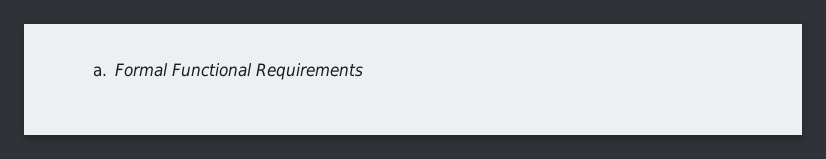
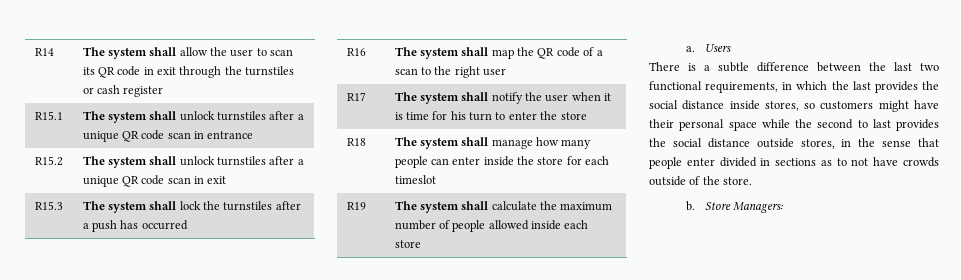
[93,63,364,80] a. Formal Functional Requirements -> [34,48,54,56] [82,47,294,59] [82,66,295,78] [82,85,164,97] [34,111,63,120] [82,111,304,123] [82,130,254,142] [34,156,63,166] [82,156,304,168] [82,175,227,187] [34,201,63,210] [82,201,301,213] [82,220,188,232] [346,48,366,56] [394,47,603,59] [394,66,507,78] [346,92,366,101] [394,92,612,104] [394,111,587,121] [346,138,366,146] [394,137,592,149] [394,156,610,168] [394,175,436,184] [346,202,366,210] [394,201,613,213] [394,220,589,232] [394,240,421,248] [686,44,731,52] [649,62,939,72] [649,81,939,93] [649,100,939,112] [649,119,939,131] [649,138,939,149] [649,157,939,169] [649,176,753,186] [686,201,784,213] R14 | The system shall allow the user to scan its QR code in exit through the turnstiles or cash register // R15.1 | The system shall unlock turnstiles after a unique QR code scan in entrance // R15.2 | The system shall unlock turnstiles after a unique QR code scan in exit // R15.3 | The system shall lock the turnstiles after a push has occurred // R16 | The system shall map the QR code of a scan to the right user // R17 | The system shall notify the user when it is time for his turn to enter the store // R18 | The system shall manage how many people can enter inside the store for each timeslot // R19 | The system shall calculate the maximum number of people allowed inside each store // a. Users // There is a subtle difference between the last two functional requirements, in which the last provides the social distance inside stores, so customers might have their personal space while the second to last provides the social distance outside stores, in the sense that people enter divided in sections as to not have crowds outside of the store. // b. Store Managers:

